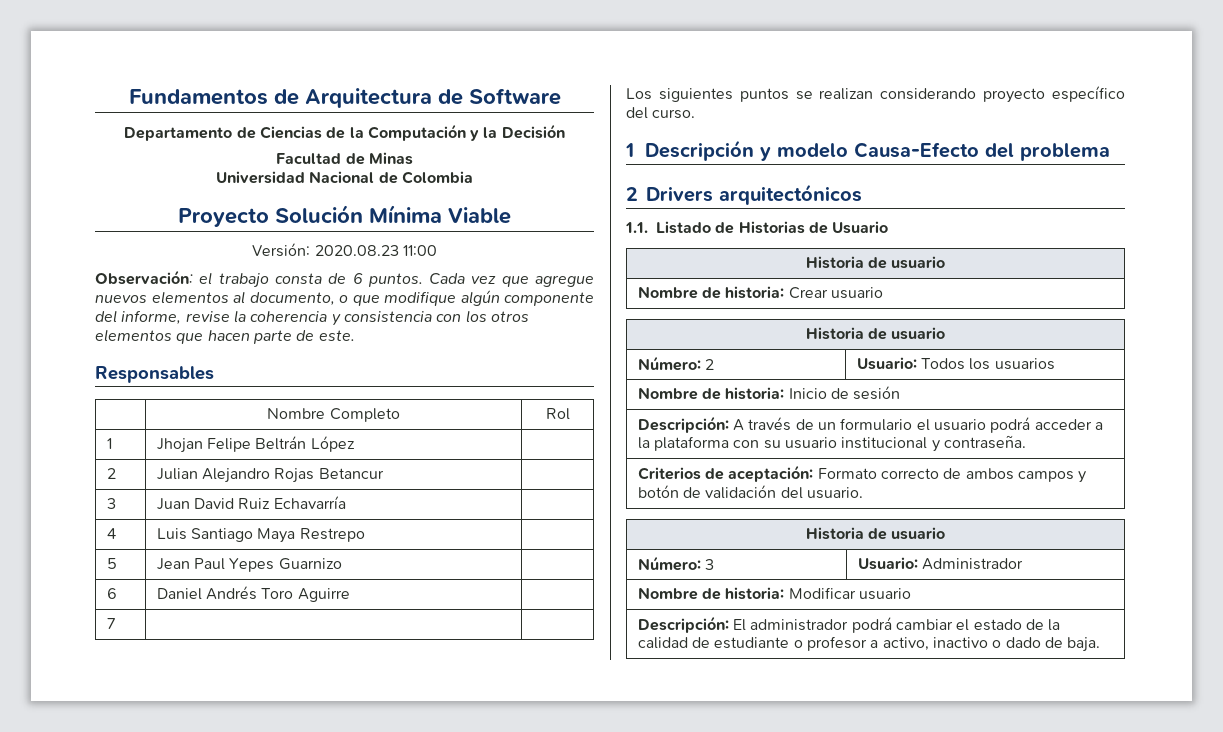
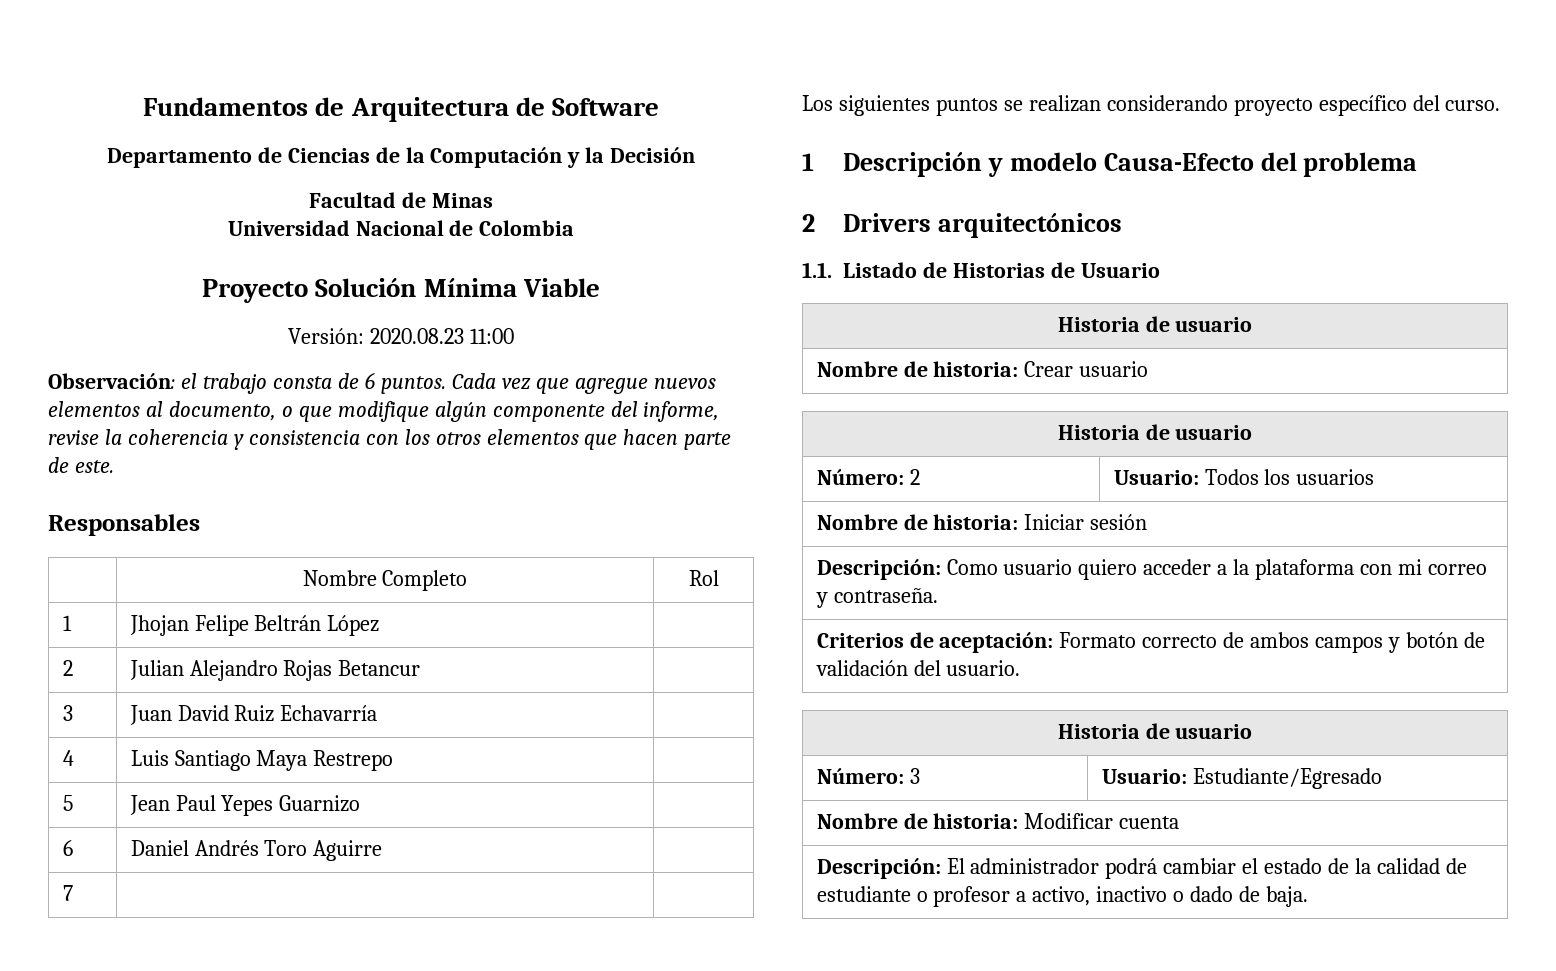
[788,388,849,399] Inicio de -> [1024,514,1085,530] Iniciar
[733,417,1031,433] A través de un formulario el usuario podrá -> [946,559,1138,580] Como usuario quiero
[763,437,928,449] su usuario institucional -> [1398,559,1488,575] mi correo
[922,558,1024,570] Administrador -> [1192,768,1382,789] Estudiante/Egresado
[858,588,911,600] usuario -> [1119,816,1180,829] cuenta

